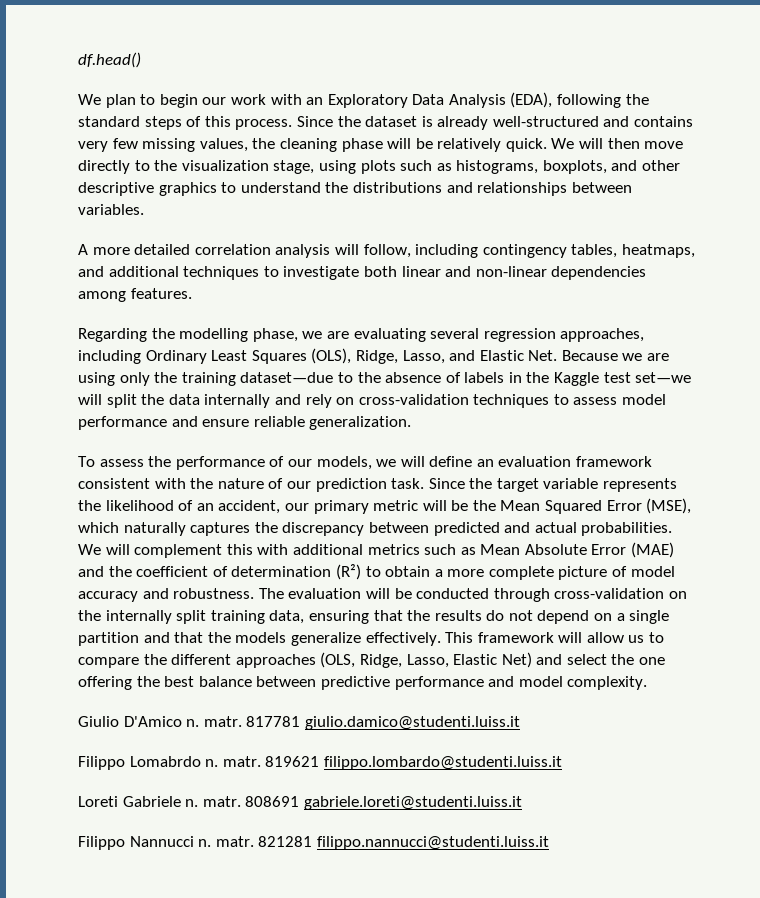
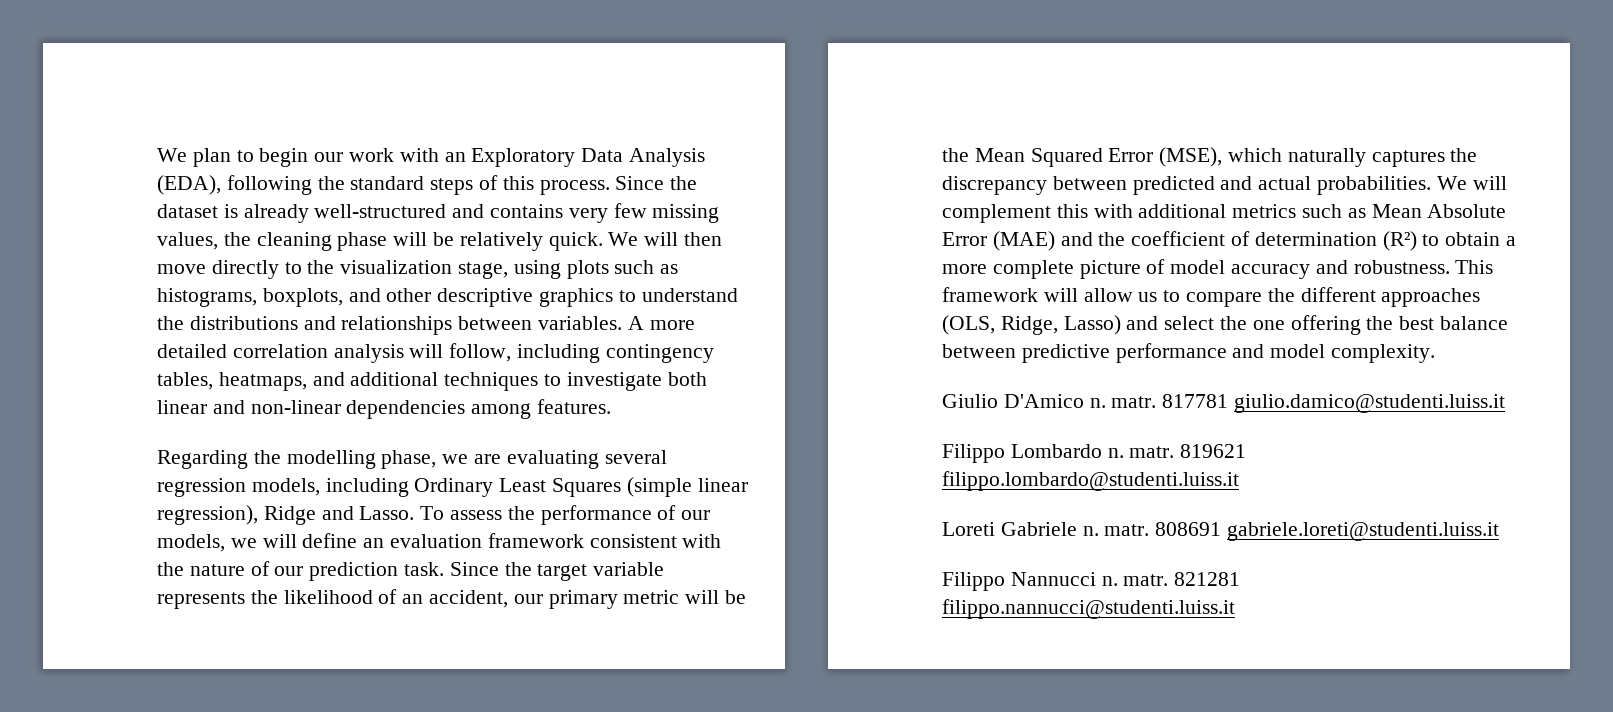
[78,52,141,68] df.head() // -> (157, 155) none
(144, 209) // -> (623, 323) none
[560,328,645,342] approaches, -> [251,478,320,496] models,
[311,348,670,364] [78,372,692,386] [78,394,667,408] [78,416,412,430] (OLS), Ridge, Lasso, and Elastic Net. Because we are using only the training dataset—due to the absence of labels in the Kaggle test set—we will split the data internally and rely on cross-validation techniques to assess model performance and ensure reliable generalization. // -> [626,477,748,497] [157,505,415,525] (simple linear regression), Ridge and Lasso.
[258,588,687,602] [78,610,670,624] [78,632,441,646] The evaluation will be conducted through cross-validation on the internally split training data, ensuring that the results do not depend on a single partition and that the models generalize effectively. -> (1450, 267) none
[406,652,532,668] Lasso, Elastic Net) -> [1063,315,1121,335] Lasso)
[129,756,201,767] Lomabrdo -> [1010,444,1102,458] Lombardo

